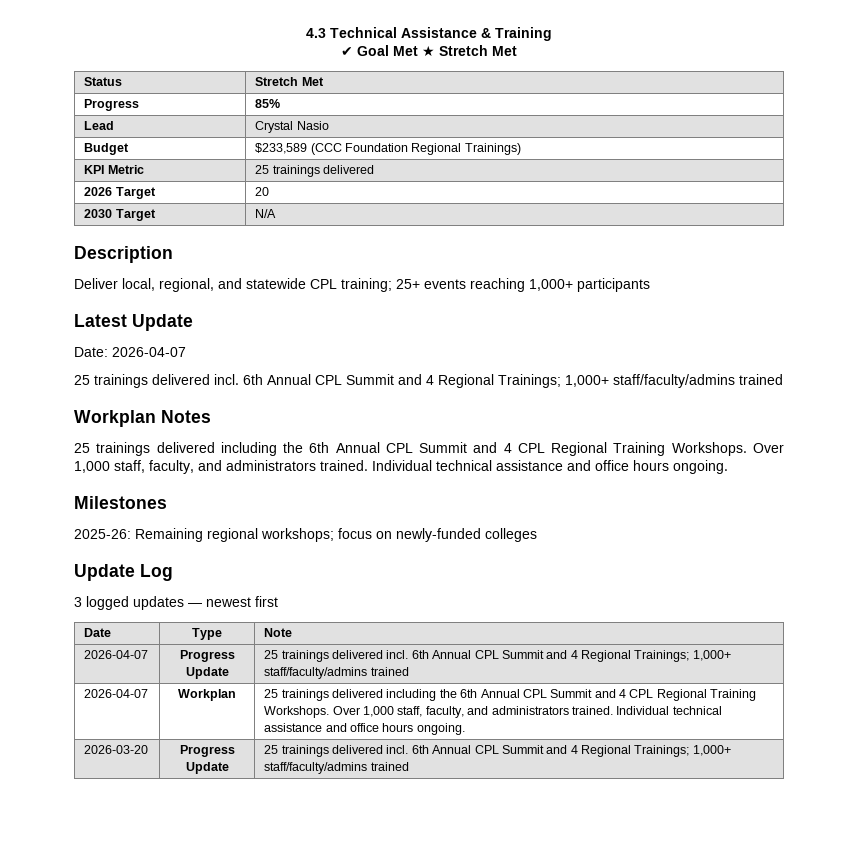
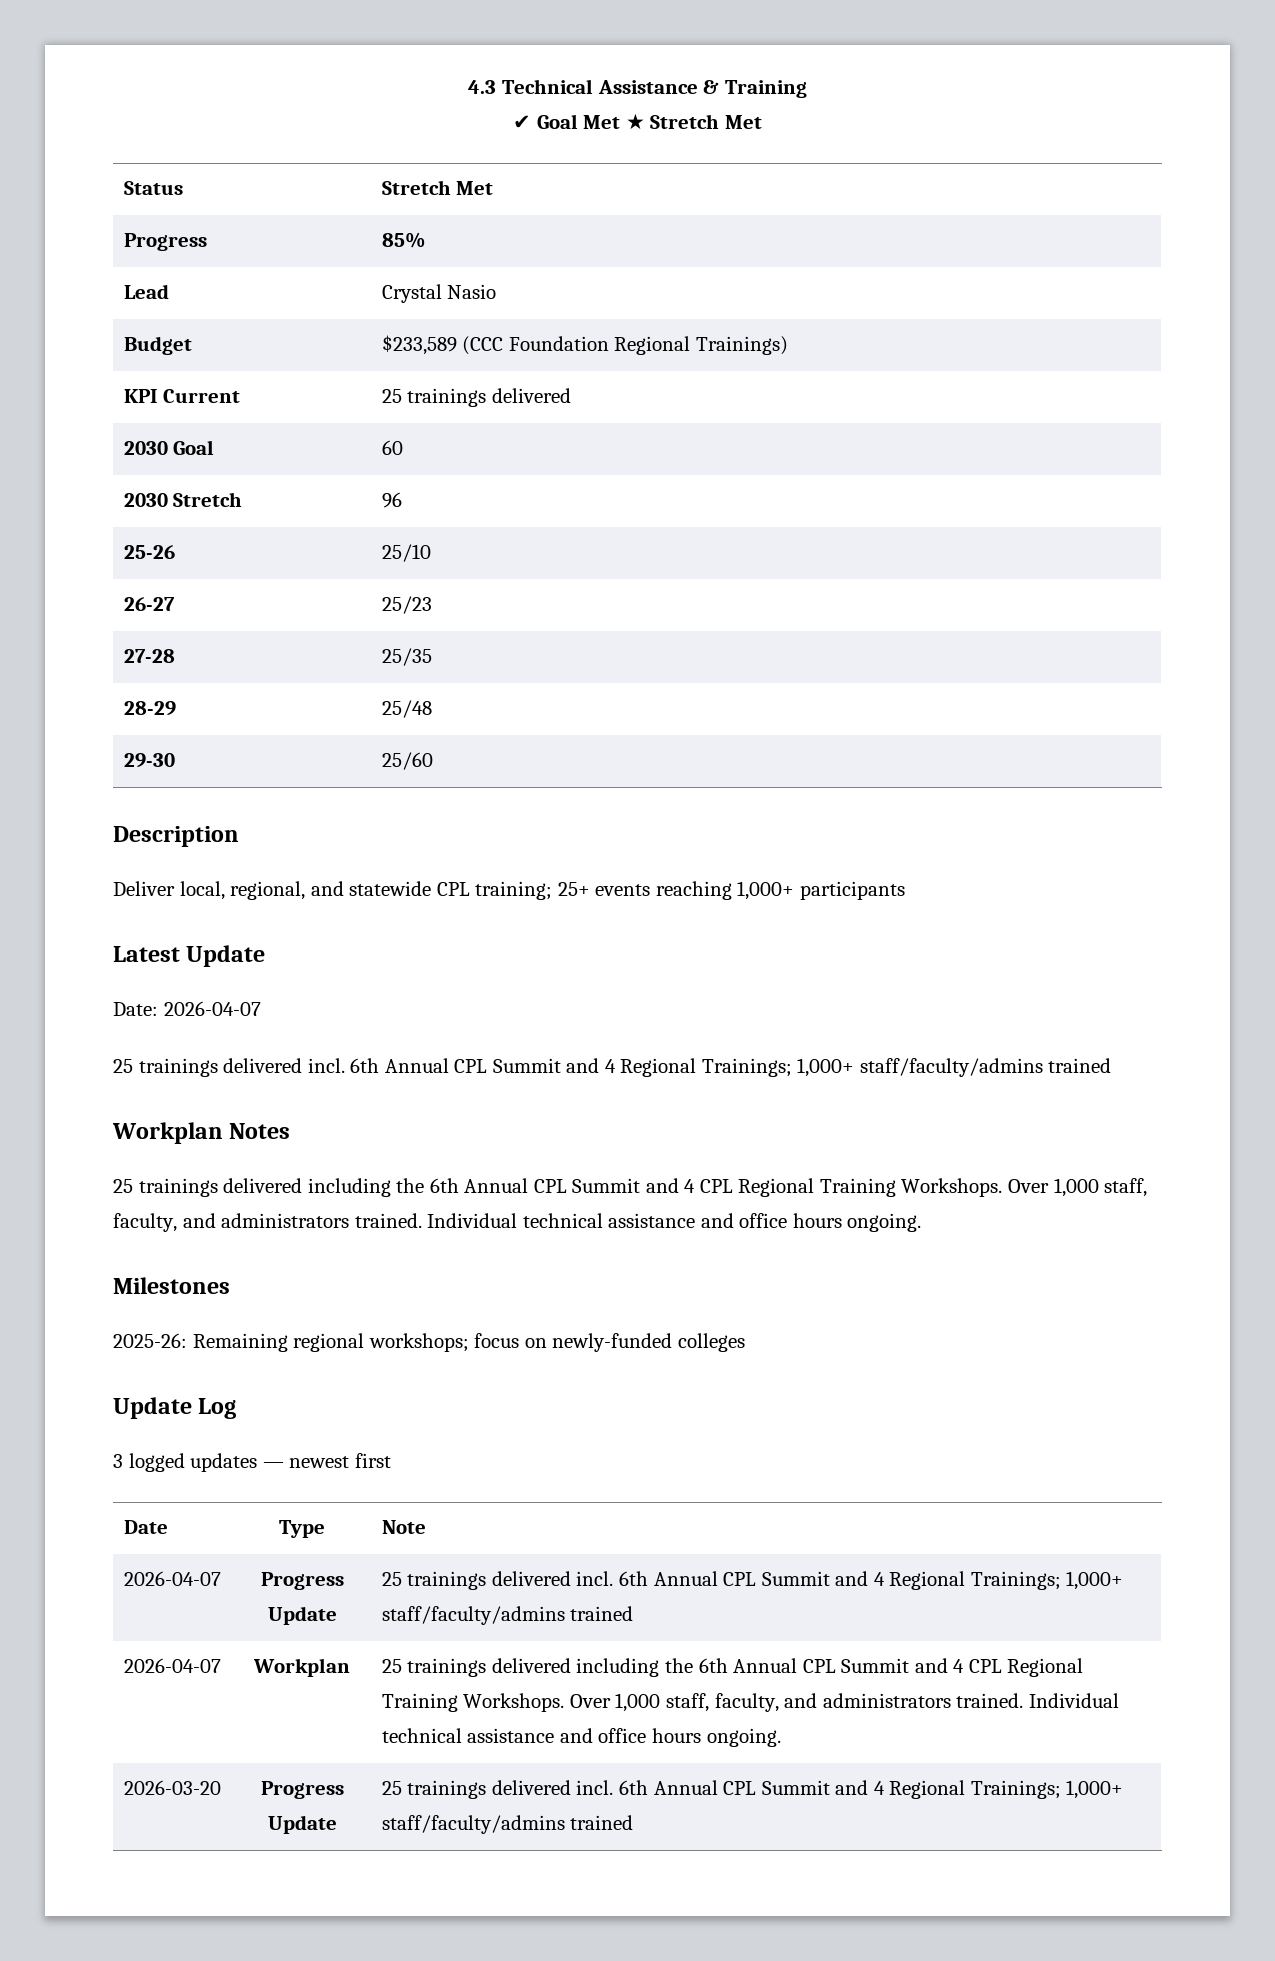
[107,165,144,174] Metric -> [163,389,241,403] Current
[84,187,156,199] [255,187,270,196] [84,209,156,221] [255,209,277,218] 2026 Target | 20 // 2030 Target | N/A -> [123,440,215,455] [381,440,403,455] [123,492,243,507] [381,492,402,508] [123,545,175,559] [381,544,431,562] [123,597,175,611] [381,596,432,614] [123,649,175,663] [381,648,432,666] [123,701,176,716] [381,700,432,718] [123,753,175,768] [381,752,433,770] 2030 Goal | 60 // 2030 Stretch | 96 // 25-26 | 25/10 // 26-27 | 25/23 // 27-28 | 25/35 // 28-29 | 25/48 // 29-30 | 25/60

